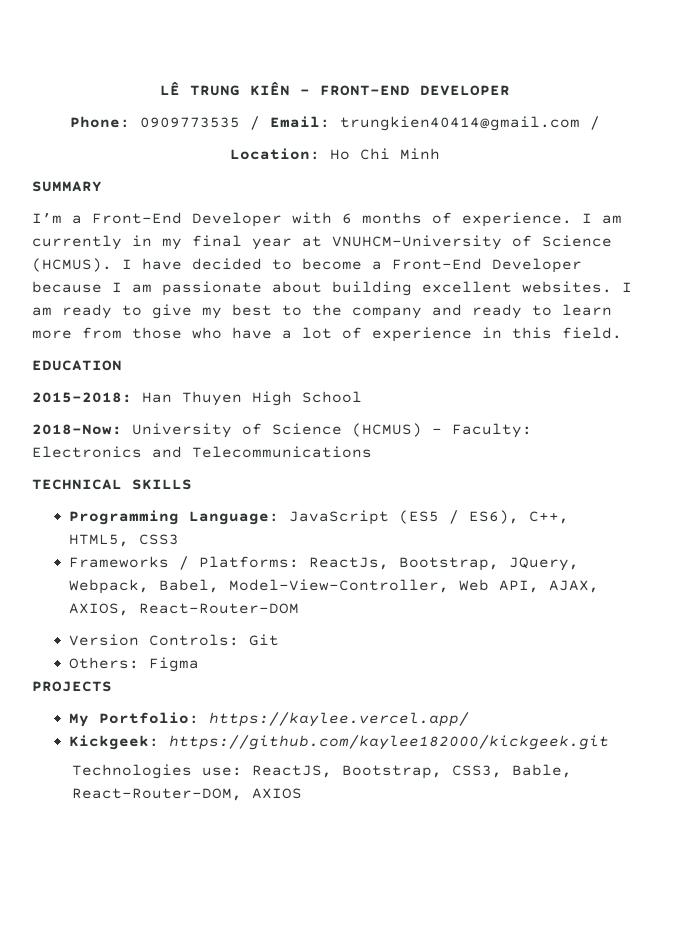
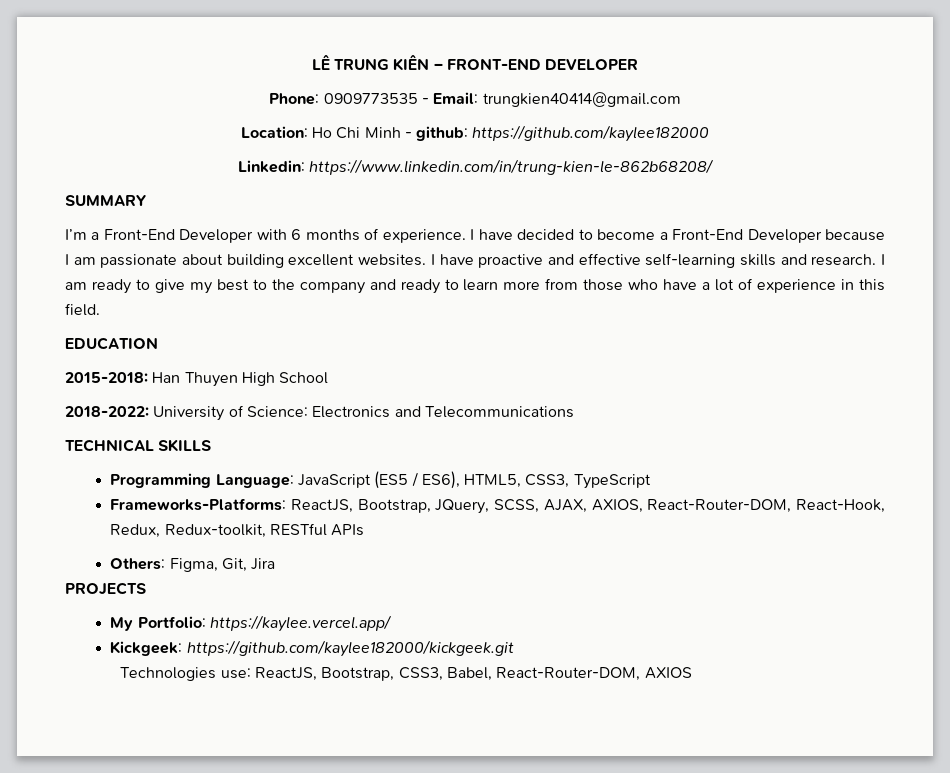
[250,116,260,130] / -> [422,98,429,104] -
[590,116,600,130] / -> (681, 99) none
(440, 154) none -> [404,125,710,142] [237,159,715,175] - github: https://github.com/kaylee182000 // Linkedin: https://www.linkedin.com/in/trung-kien-le-862b68208/
[602,215,622,224] [32,235,612,250] [32,258,132,272] am currently in my final year at VNUHCM-University of Science (HCMUS). I -> (475, 234) none
(632, 287) none -> [439,253,885,268] have proactive and effective self-learning skills and research. I
[32,424,122,435] 2018-Now: -> [65,406,149,417] 2018-2022:
[272,423,532,438] Science (HCMUS) – Faculty: -> [246,406,308,417] Science:
[529,511,570,524] [69,534,180,547] [69,556,580,571] [69,579,600,594] [69,603,300,616] [69,634,280,646] [69,657,200,672] C++, HTML5, CSS3 // Frameworks / Platforms: ReactJs, Bootstrap, JQuery, Webpack, Babel, Model-View-Controller, Web API, AJAX, AXIOS, React-Router-DOM // Version Controls: Git // Others: Figma -> [464,474,651,489] [110,498,886,514] [110,523,365,538] [110,558,276,572] HTML5, CSS3, TypeScript // Frameworks-Platforms: ReactJS, Bootstrap, JQuery, SCSS, AJAX, AXIOS, React-Router-DOM, React-Hook, Redux, Redux-toolkit, RESTful APIs // Others: Figma, Git, Jira
[511,764,572,778] Bable, -> [446,667,492,681] Babel,

